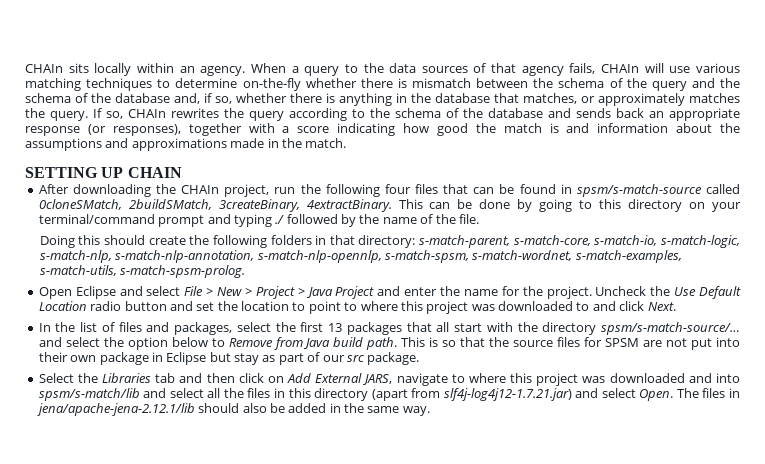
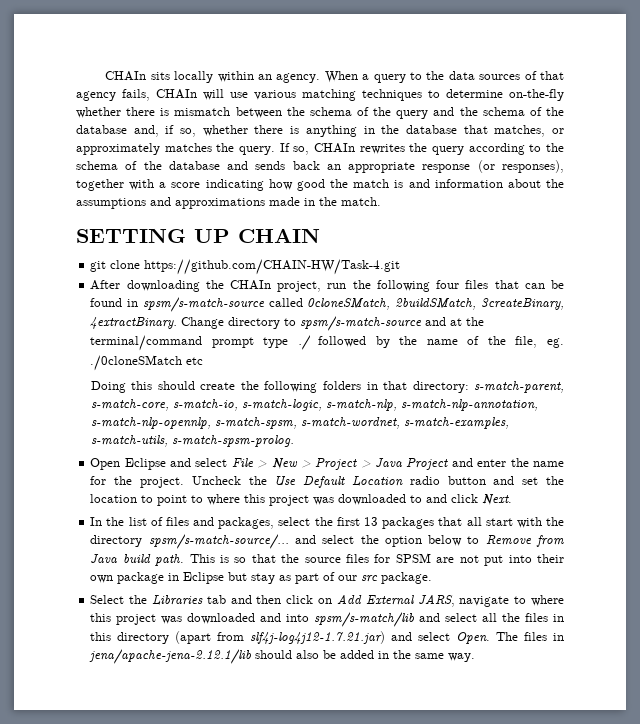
(182, 172) none -> [90,259,401,275] // git clone https://github.com/CHAIN-HW/Task-4.git
[398,199,741,212] [38,214,272,227] This can be done by going to this directory on your terminal/command prompt and typing -> [181,316,485,331] [90,335,289,351] Change directory to spsm/s-match-source and at the terminal/command prompt type
[458,214,479,224] file. -> [515,336,564,348] [90,355,204,371] file, eg. ./0cloneSMatch etc

